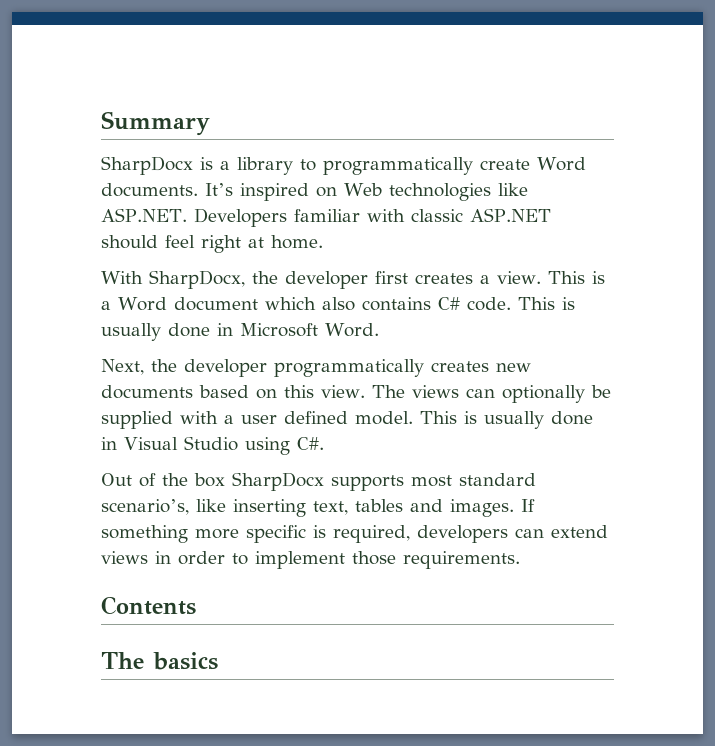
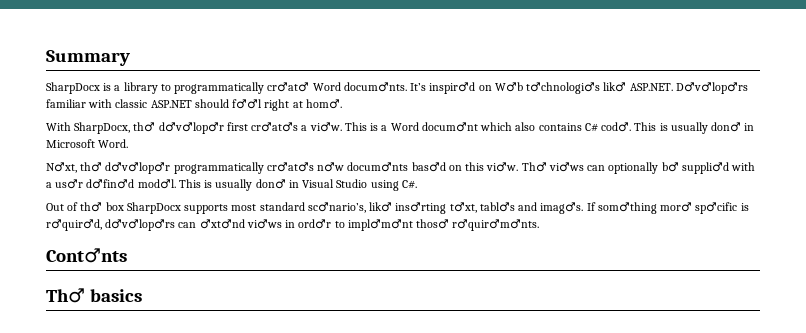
[480,157,586,171] [101,183,528,201] [101,208,287,227] create Word documents. It’s inspired on Web technologies like ASP.NET. Developers -> [267,82,748,94] cr♂at♂ Word docum♂nts. It’s inspir♂d on W♂b t♂chnologi♂s lik♂ ASP.NET. D♂v♂lop♂rs
[165,235,195,248] feel -> [232,99,263,109] f♂♂l
[271,235,323,249] home. -> [305,99,342,109] hom♂.
[252,271,541,289] the developer first creates a view. -> [133,122,342,134] th♂ d♂v♂lop♂r first cr♂at♂s a vi♂w.
[173,297,258,311] document -> [421,122,478,132] docum♂nt
[466,297,575,311] [101,323,210,341] code. This is usually done -> [601,122,742,134] cod♂. This is usually don♂
[101,359,531,377] [101,385,611,403] [101,411,593,429] Next, the developer programmatically creates new documents based on this view. The views can optionally be supplied with a user defined model. This is usually done -> [46,162,756,174] [46,179,286,191] N♂xt, th♂ d♂v♂lop♂r programmatically cr♂at♂s n♂w docum♂nts bas♂d on this vi♂w. Th♂ vi♂ws can optionally b♂ suppli♂d with a us♂r d♂fin♂d mod♂l. This is usually don♂
[162,473,188,486] the -> [80,202,103,212] th♂
[101,499,535,517] [101,525,608,543] [101,551,520,569] [101,596,196,615] [101,652,144,669] scenario’s, like inserting text, tables and images. If something more specific is required, developers can extend views in order to implement those requirements. // Contents // The -> [307,202,749,214] [46,219,540,231] [46,248,127,263] [46,288,85,303] sc♂nario’s, lik♂ ins♂rting t♂xt, tabl♂s and imag♂s. If som♂thing mor♂ sp♂cific is r♂quir♂d, d♂v♂lop♂rs can ♂xt♂nd vi♂ws in ord♂r to impl♂m♂nt thos♂ r♂quir♂m♂nts. // Cont♂nts // Th♂

